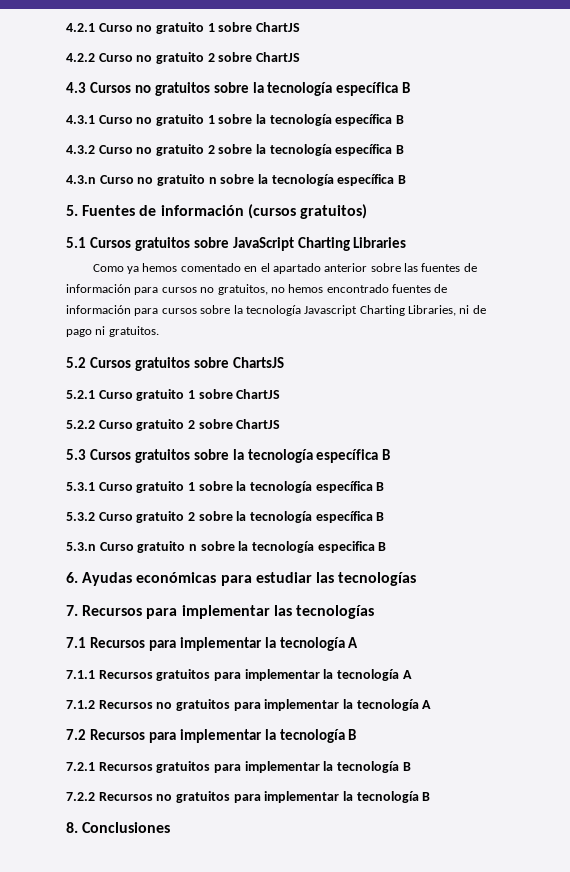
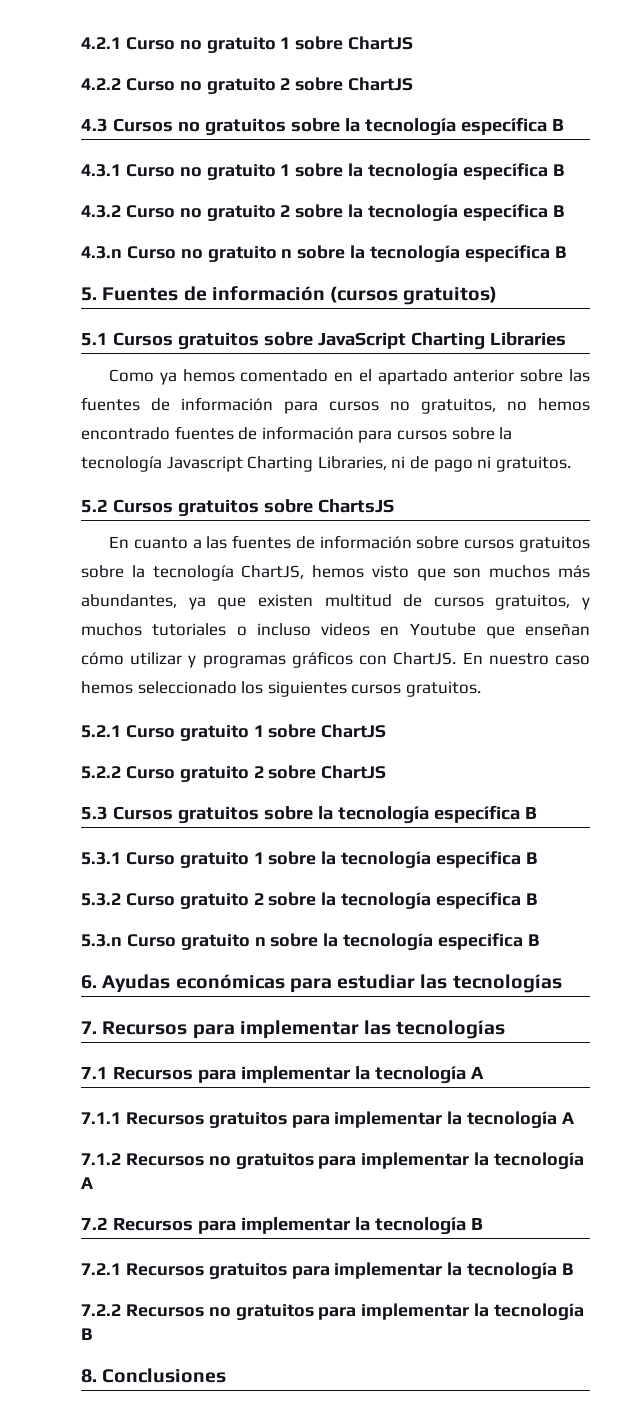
(284, 362) none -> [109,535,590,552] [81,565,590,581] [81,594,590,610] [81,623,590,639] [81,651,590,668] [81,681,481,697] // En cuanto a las fuentes de información sobre cursos gratuitos sobre la tecnología ChartJS, hemos visto que son muchos más abundantes, ya que existen multitud de cursos gratuitos, y muchos tutoriales o incluso videos en Youtube que enseñan cómo utilizar y programas gráficos con ChartJS. En nuestro caso hemos seleccionado los siguientes cursos gratuitos.

